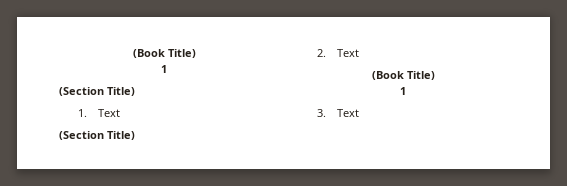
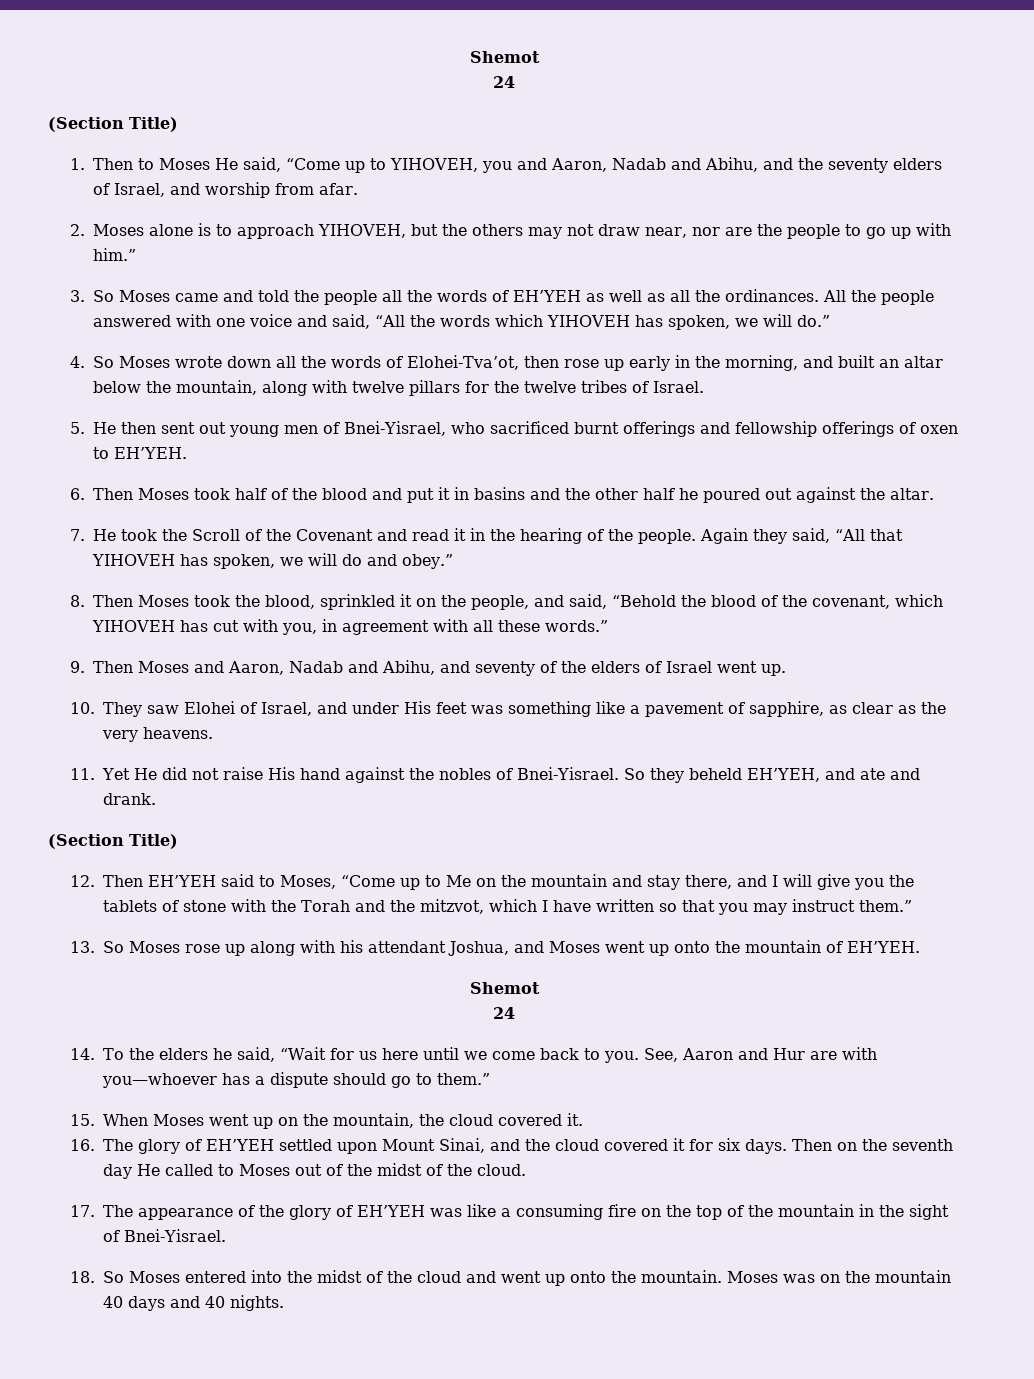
[132,49,196,58] [161,65,167,73] (Book Title) // 1 -> [469,51,540,63] [493,76,515,88] Shemot // 24
[97,109,120,117] [59,131,135,140] [317,49,359,57] [371,71,435,80] [400,87,406,95] [317,109,359,117] Text // (Section Title) // 2. Text // (Book Title) // 1 // 3. Text -> [92,157,942,173] [92,182,358,198] [69,223,951,239] [92,248,136,261] [69,289,934,305] [92,314,830,330] [69,355,943,371] [92,380,704,396] [69,421,958,437] [92,447,187,459] [69,487,934,503] [69,528,903,544] [91,553,453,569] [69,594,943,610] [91,619,608,635] [69,660,786,676] [69,701,946,717] [101,727,213,742] [69,767,920,783] [102,793,156,805] [48,834,178,849] [69,874,914,890] [102,899,912,915] [69,940,920,956] [469,982,540,994] [493,1007,515,1019] [69,1047,877,1063] [101,1072,490,1088] [69,1113,583,1129] [69,1138,953,1154] [102,1163,526,1179] [69,1204,949,1220] [102,1229,226,1242] [69,1270,951,1286] [102,1295,284,1311] Then to Moses He said, “Come up to YIHOVEH, you and Aaron, Nadab and Abihu, and the seventy elders of Israel, and worship from afar. // 2. Moses alone is to approach YIHOVEH, but the others may not draw near, nor are the people to go up with him.” // 3. So Moses came and told the people all the words of EH’YEH as well as all the ordinances. All the people answered with one voice and said, “All the words which YIHOVEH has spoken, we will do.” // 4. So Moses wrote down all the words of Elohei-Tva’ot, then rose up early in the morning, and built an altar below the mountain, along with twelve pillars for the twelve tribes of Israel. // 5. He then sent out young men of Bnei-Yisrael, who sacrificed burnt offerings and fellowship offerings of oxen to EH’YEH. // 6. Then Moses took half of the blood and put it in basins and the other half he poured out against the altar. // 7. He took the Scroll of the Covenant and read it in the hearing of the people. Again they said, “All that YIHOVEH has spoken, we will do and obey.” // 8. Then Moses took the blood, sprinkled it on the people, and said, “Behold the blood of the covenant, which YIHOVEH has cut with you, in agreement with all these words.” // 9. Then Moses and Aaron, Nadab and Abihu, and seventy of the elders of Israel went up. // 10. They saw Elohei of Israel, and under His feet was something like a pavement of sapphire, as clear as the very heavens. // 11. Yet He did not raise His hand against the nobles of Bnei-Yisrael. So they beheld EH’YEH, and ate and drank. // (Section Title) // 12. Then EH’YEH said to Moses, “Come up to Me on the mountain and stay there, and I will give you the tablets of stone with the Torah and the mitzvot, which I have written so that you may instruct them.” // 13. So Moses rose up along with his attendant Joshua, and Moses went up onto the mountain of EH’YEH. // Shemot // 24 // 14. To the elders he said, “Wait for us here until we come back to you. See, Aaron and Hur are with you—whoever has a dispute should go to them.” // 15. When Moses went up on the mountain, the cloud covered it. // 16. The glory of EH’YEH settled upon Mount Sinai, and the cloud covered it for six days. Then on the seventh day He called to Moses out of the midst of the cloud. // 17. The appearance of the glory of EH’YEH was like a consuming fire on the top of the mountain in the sight of Bnei-Yisrael. // 18. So Moses entered into the midst of the cloud and went up onto the mountain. Moses was on the mountain 40 days and 40 nights.

